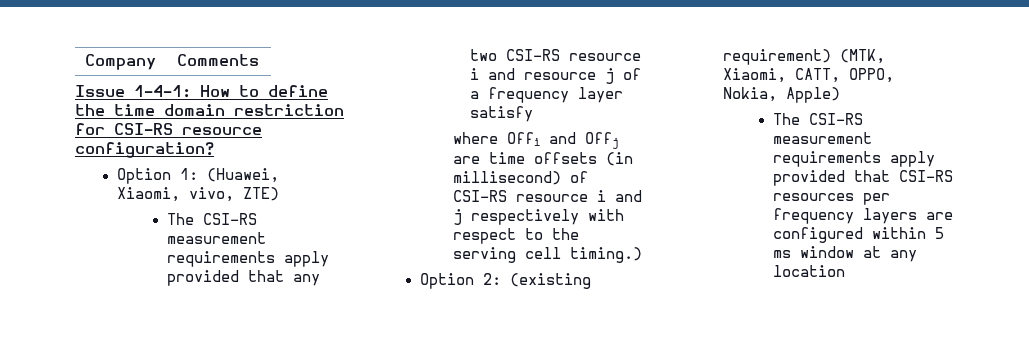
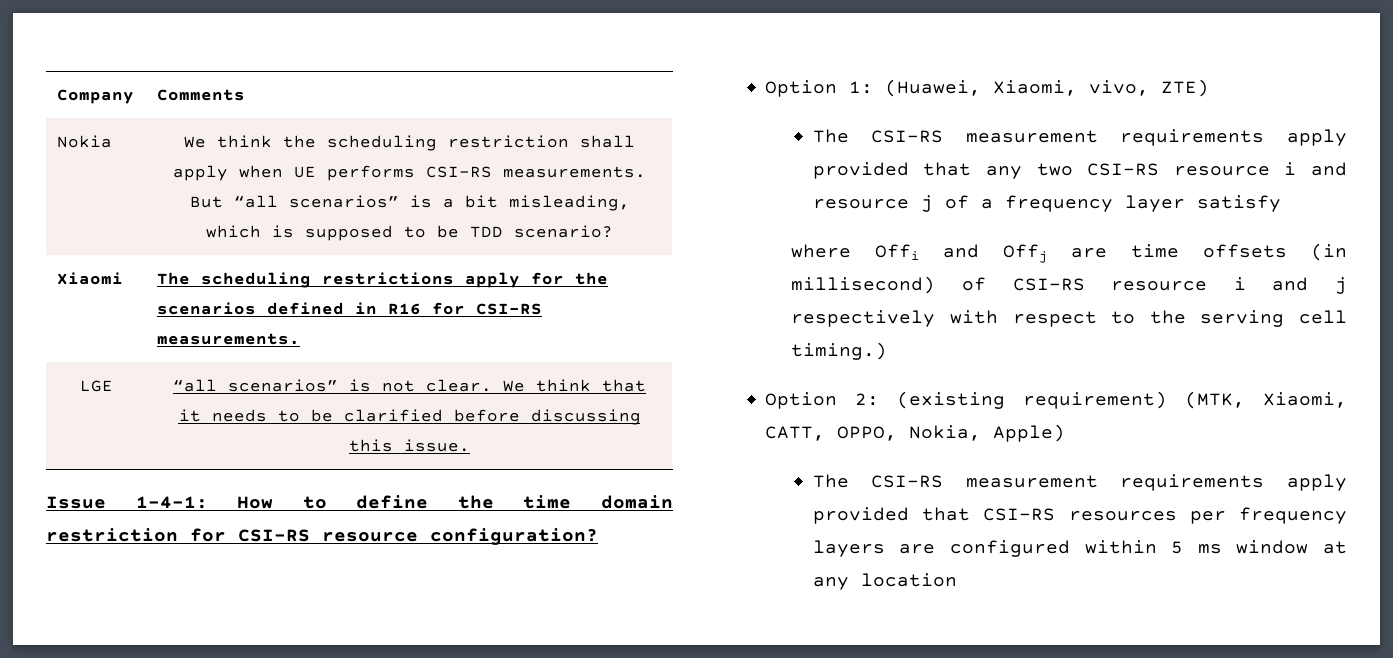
(260, 60) none -> [57,135,113,148] [184,135,635,151] [173,165,646,181] [189,195,630,211] [206,225,613,241] [57,272,124,285] [157,272,609,288] [157,302,543,315] [157,333,301,345] [80,380,113,392] [173,379,646,392] [178,409,641,425] [349,439,470,452] // Nokia | We think the scheduling restriction shall apply when UE performs CSI-RS measurements. But “all scenarios” is a bit misleading, which is supposed to be TDD scenario? // Xiaomi | The scheduling restrictions apply for the scenarios defined in R16 for CSI-RS measurements. // LGE | “all scenarios” is not clear. We think that it needs to be clarified before discussing this issue.

